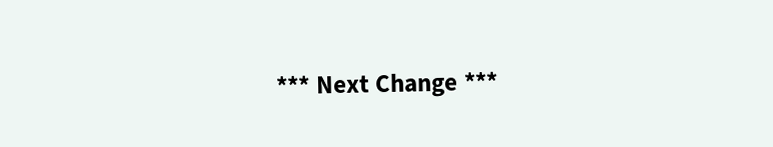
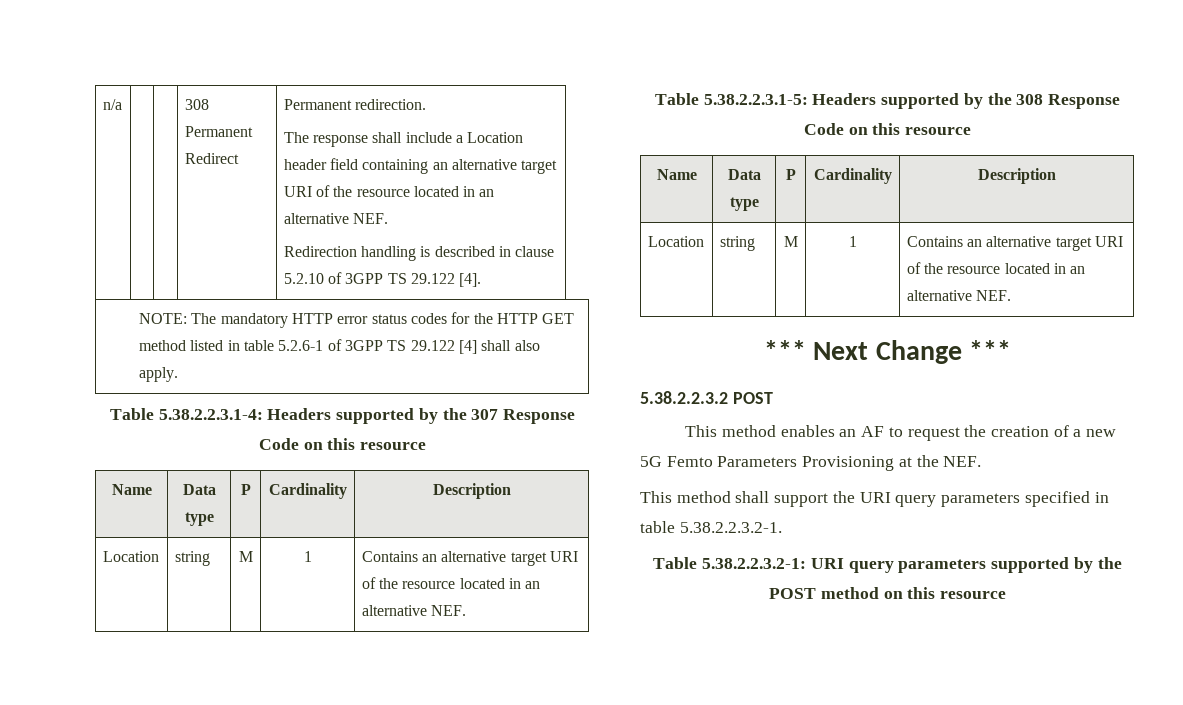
[275,71,499,99] *** Next Change *** -> [102,99,122,110] [184,99,209,110] [184,126,253,137] [184,153,239,164] [283,99,426,110] [283,132,524,147] [283,158,558,174] [283,185,495,197] [283,213,388,224] [283,246,555,261] [283,272,482,287] [139,312,575,328] [139,339,540,354] [139,367,179,382] [109,408,576,424] [258,438,427,450] [111,484,152,495] [182,484,216,495] [184,512,214,526] [240,484,251,495] [268,483,347,499] [432,483,511,499] [102,551,159,562] [174,551,210,566] [238,551,253,562] [303,551,312,562] [361,551,578,566] [361,577,541,589] [361,605,466,616] [654,93,1121,109] [803,123,972,135] [656,169,697,180] [727,169,761,180] [729,197,759,211] [785,169,796,180] [813,168,892,184] [977,168,1056,184] [647,236,704,247] [719,236,755,251] [783,236,798,247] [848,236,857,247] [906,236,1123,251] [906,262,1086,274] [906,290,1011,301] [763,340,1012,364] [640,391,773,404] [685,425,1117,441] [640,455,982,471] [640,491,1109,507] [640,521,782,533] [653,557,1122,573] [769,587,1006,599] n/a | | | 308 Permanent Redirect | Permanent redirection. // The response shall include a Location header field containing an alternative target URI of the resource located in an alternative NEF. // Redirection handling is described in clause 5.2.10 of 3GPP TS 29.122 [4]. // NOTE: The mandatory HTTP error status codes for the HTTP GET method listed in table 5.2.6-1 of 3GPP TS 29.122 [4] shall also apply. // Table 5.38.2.2.3.1-4: Headers supported by the 307 Response Code on this resource // Name | Data type | P | Cardinality | Description // Location | string | M | 1 | Contains an alternative target URI of the resource located in an alternative NEF. // Table 5.38.2.2.3.1-5: Headers supported by the 308 Response Code on this resource // Name | Data type | P | Cardinality | Description // Location | string | M | 1 | Contains an alternative target URI of the resource located in an alternative NEF. // *** Next Change *** // 5.38.2.2.3.2 POST // This method enables an AF to request the creation of a new 5G Femto Parameters Provisioning at the NEF. // This method shall support the URI query parameters specified in table 5.38.2.2.3.2-1. // Table 5.38.2.2.3.2-1: URI query parameters supported by the POST method on this resource

